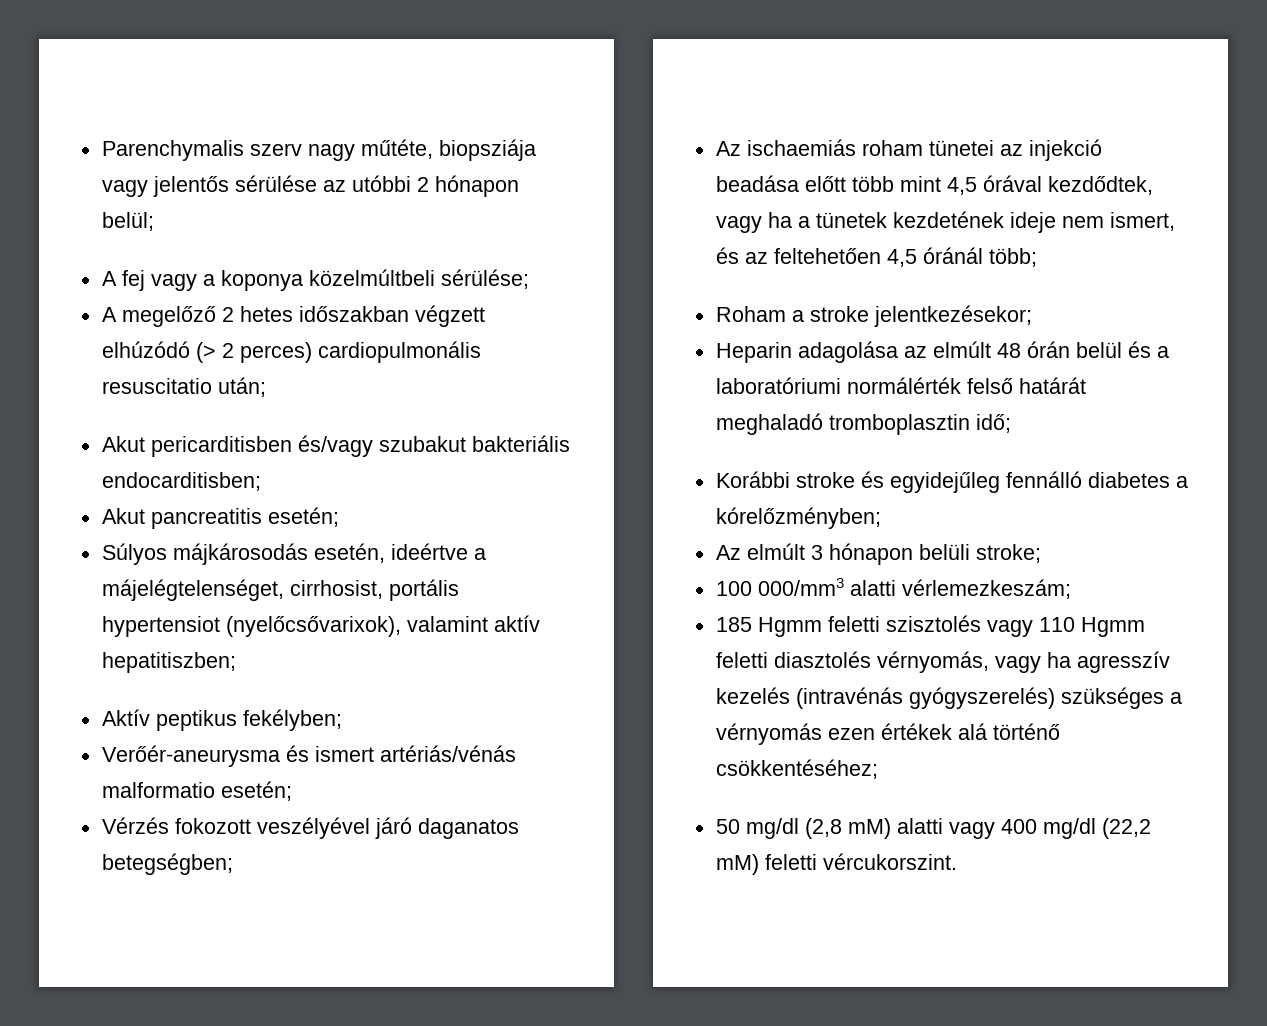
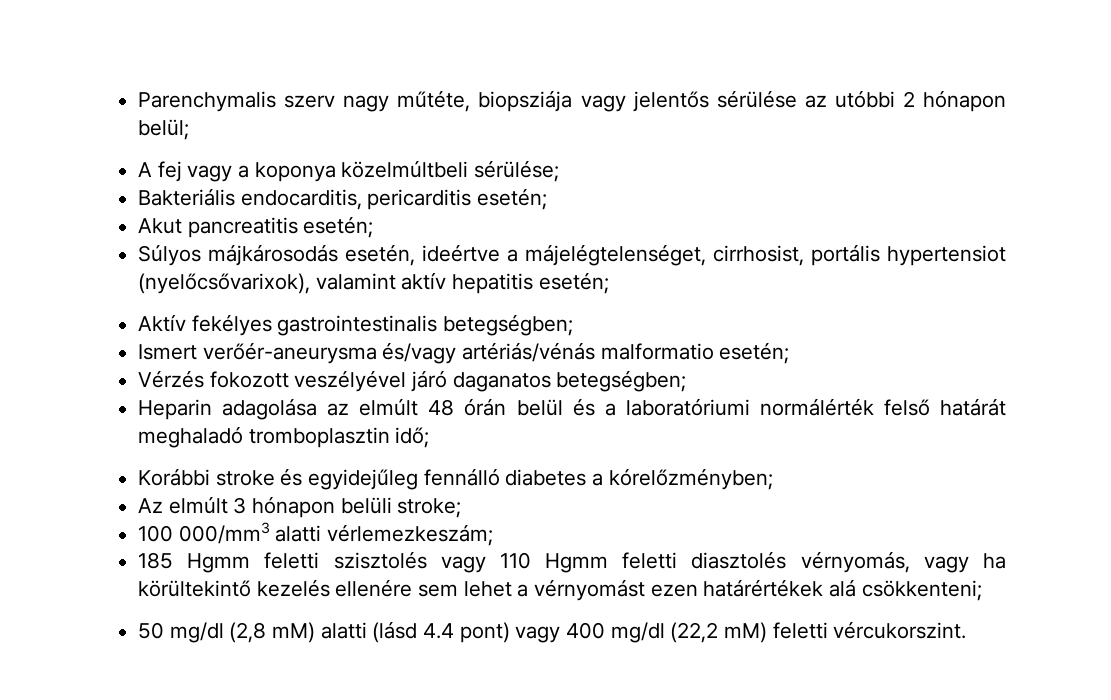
[101,305,485,327] [101,341,481,363] [101,377,266,397] [101,435,570,457] [101,472,261,491] A megelőző 2 hetes időszakban végzett elhúzódó (> 2 perces) cardiopulmonális resuscitatio után; // Akut pericarditisben és/vagy szubakut bakteriális endocarditisben; -> [138,188,548,210] Bakteriális endocarditis, pericarditis esetén;
[101,652,236,673] hepatitiszben; -> [452,272,609,294] hepatitis esetén;
[155,709,342,731] [101,745,374,767] peptikus fekélyben; // Verőér-aneurysma és ismert -> [191,314,574,336] [138,342,457,364] fekélyes gastrointestinalis betegségben; // Ismert verőér-aneurysma és/vagy
[715,139,1102,161] [715,175,1153,195] [715,211,1175,233] [715,247,1037,267] [715,305,1032,327] // Az ischaemiás roham tünetei az injekció beadása előtt több mint 4,5 órával kezdődtek, vagy ha a tünetek kezdetének ideje nem ismert, és az feltehetően 4,5 óránál több; // Roham a stroke jelentkezésekor; -> (687, 381) none
[1076,651,1170,673] [715,687,1182,709] [715,723,1060,745] [715,759,878,779] agresszív kezelés (intravénás gyógyszerelés) szükséges a vérnyomás ezen értékek alá történő csökkentéséhez; -> [138,579,982,601] körültekintő kezelés ellenére sem lehet a vérnyomást ezen határértékek alá csökkenteni;
(943, 826) none -> [372,621,510,643] (lásd 4.4 pont)

